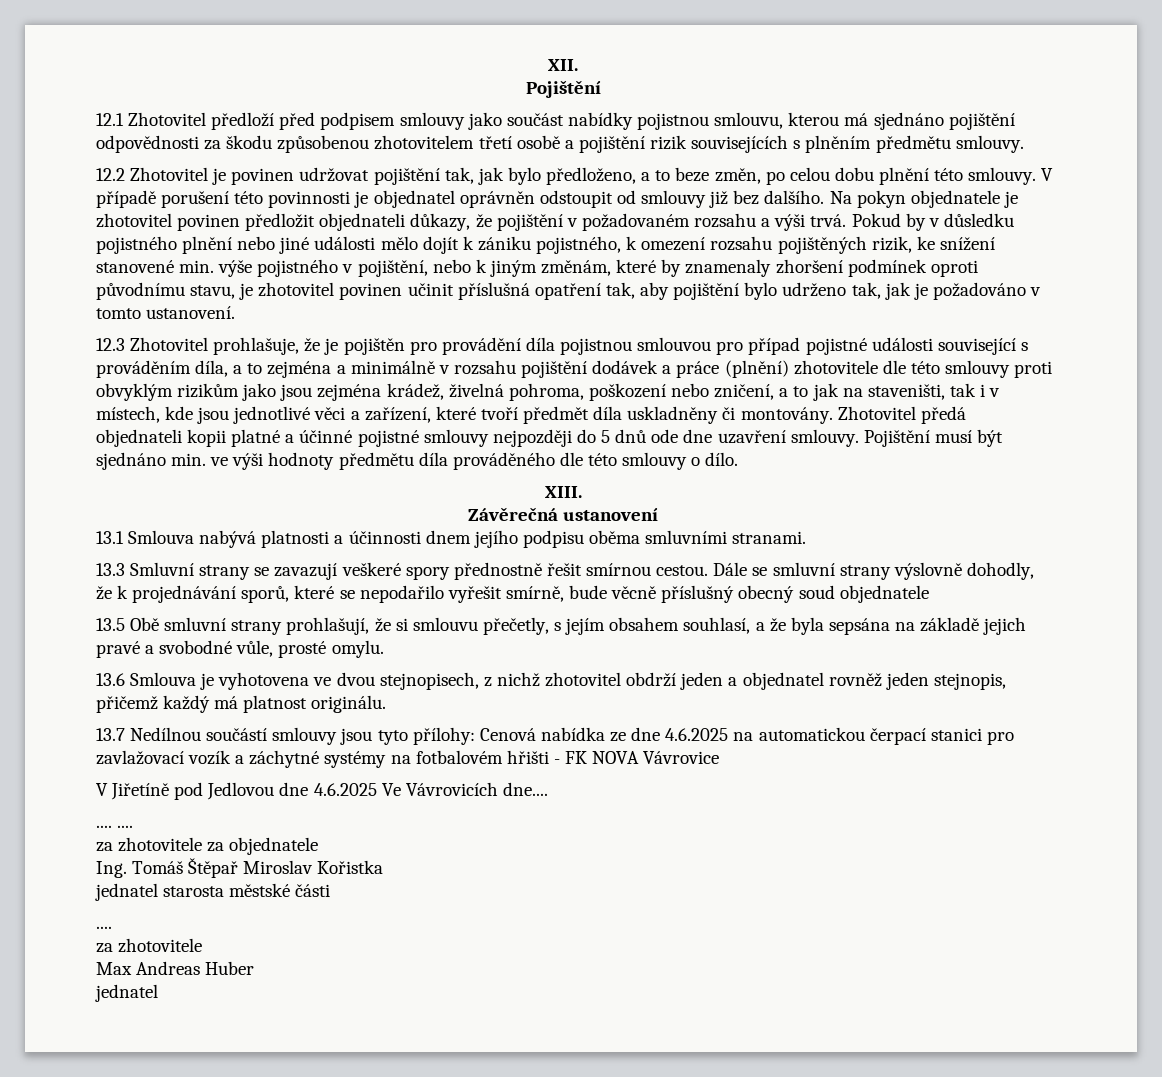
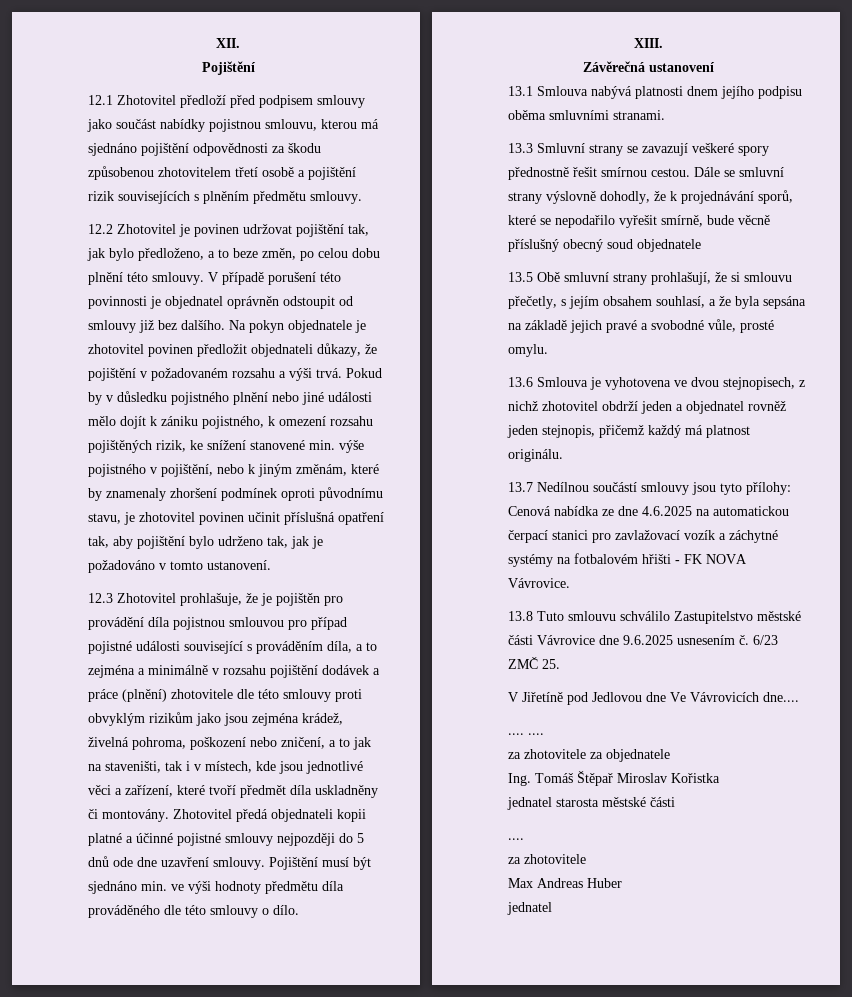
[334,531,421,544] a účinnosti -> (683, 92) none
[643,751,720,764] Vávrovice -> [507,578,570,588] [507,611,801,624] [507,635,778,645] [507,657,560,669] Vávrovice. // 13.8 Tuto smlouvu schválilo Zastupitelstvo městské části Vávrovice dne 9.6.2025 usnesením č. 6/23 ZMČ 25.
[313,783,377,796] 4.6.2025 -> (666, 697) none

